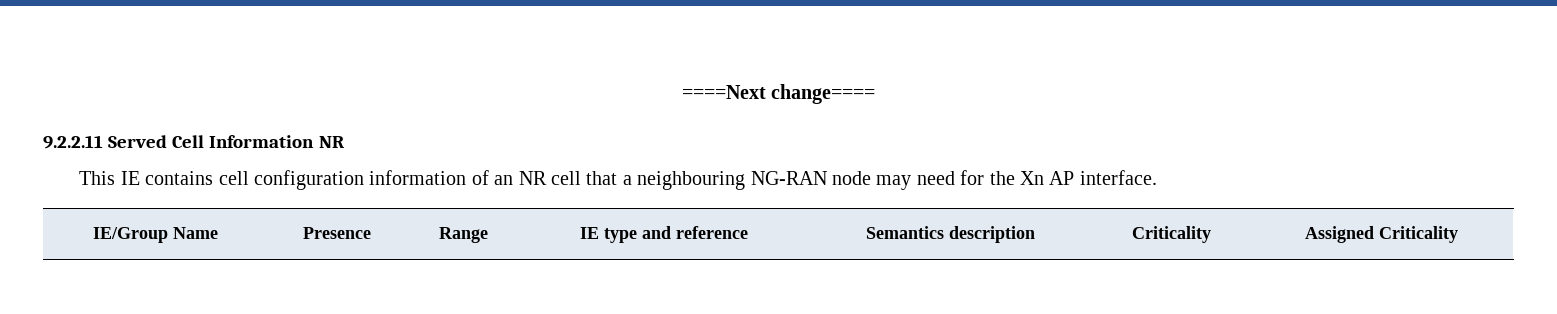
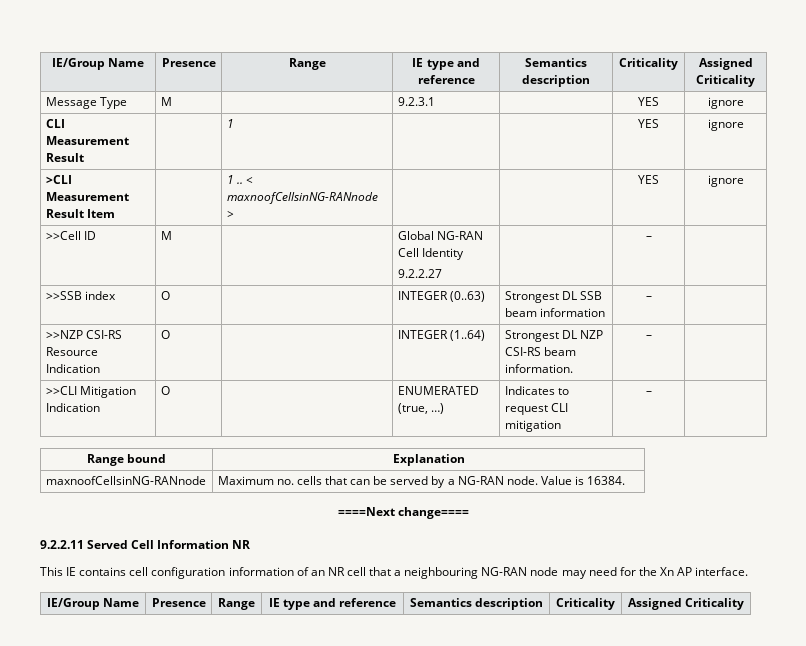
(681, 92) none -> [51,58,145,70] [161,58,216,67] [288,58,326,70] [412,58,480,70] [417,75,475,84] [525,58,587,67] [522,75,590,87] [619,58,678,70] [698,58,753,70] [696,75,755,87] [45,97,127,109] [160,97,172,106] [397,97,435,106] [638,97,659,106] [707,97,744,109] [45,119,65,128] [45,136,129,145] [45,153,84,162] [226,119,234,128] [638,119,659,128] [707,119,744,131] [45,175,72,184] [45,192,129,201] [45,209,115,218] [226,175,253,184] [226,192,378,204] [226,211,234,218] [638,175,659,184] [707,175,744,187] [45,231,96,240] [160,231,172,240] [397,231,483,240] [397,248,464,260] [397,269,442,278] [645,236,652,240] [45,291,116,300] [160,291,170,300] [397,291,485,302] [504,291,602,303] [504,308,605,317] [645,296,652,300] [45,330,122,339] [45,347,98,356] [45,364,100,373] [160,330,170,339] [397,330,485,341] [504,330,603,342] [504,347,576,356] [504,364,573,373] [645,335,652,339] [45,386,136,398] [45,403,100,412] [160,386,170,395] [397,386,479,395] [397,403,444,414] [504,386,569,395] [504,403,568,415] [504,420,561,432] [645,391,652,395] [86,454,167,466] [392,454,465,466] [45,476,206,485] [217,476,626,488] IE/Group Name | Presence | Range | IE type and reference | Semantics description | Criticality | Assigned Criticality // Message Type | M | | 9.2.3.1 | | YES | ignore // CLI Measurement Result | | 1 | | | YES | ignore // >CLI Measurement Result Item | | 1 .. < maxnoofCellsinNG-RANnode > | | | YES | ignore // >>Cell ID | M | | Global NG-RAN Cell Identity // 9.2.2.27 | | – | // >>SSB index | O | | INTEGER (0..63) | Strongest DL SSB beam information | – | // >>NZP CSI-RS Resource Indication | O | | INTEGER (1..64) | Strongest DL NZP CSI-RS beam information. | – | // >>CLI Mitigation Indication | O | | ENUMERATED (true, …) | Indicates to request CLI mitigation | – | // Range bound | Explanation // maxnoofCellsinNG-RANnode | Maximum no. cells that can be served by a NG-RAN node. Value is 16384. //

